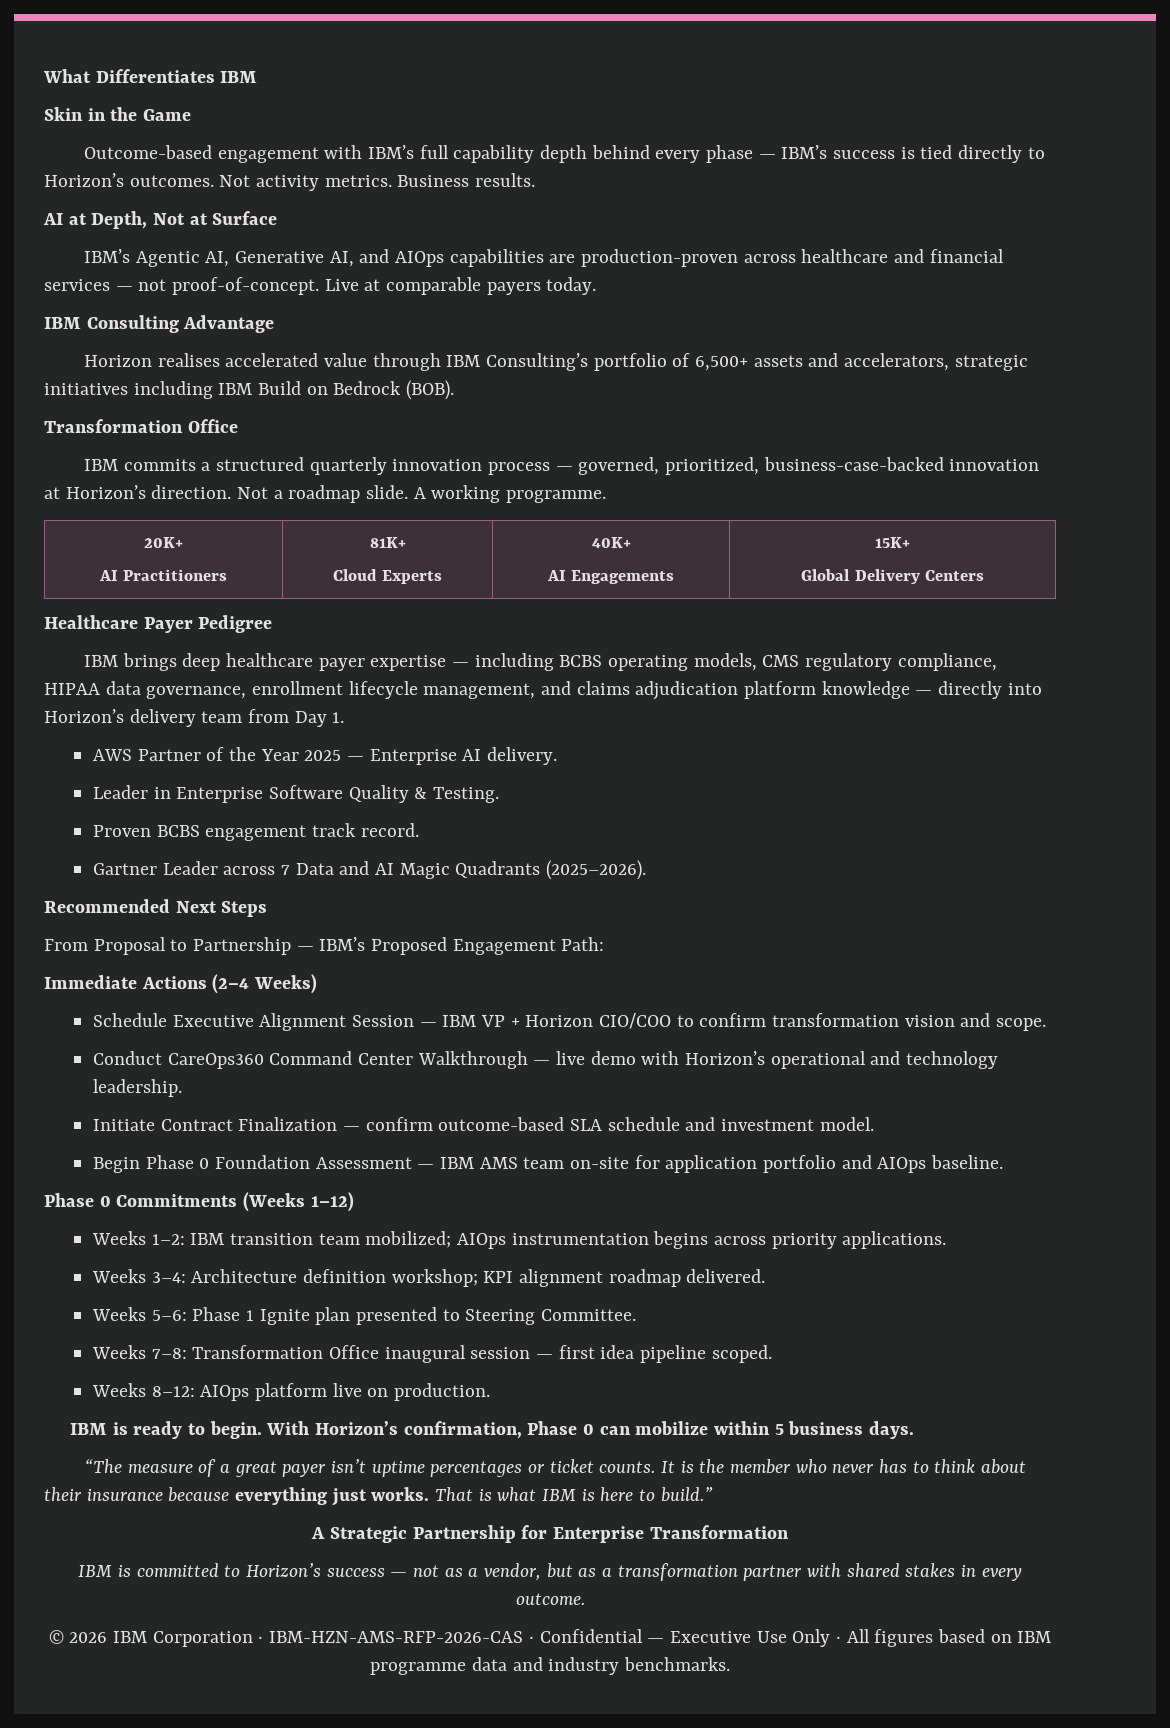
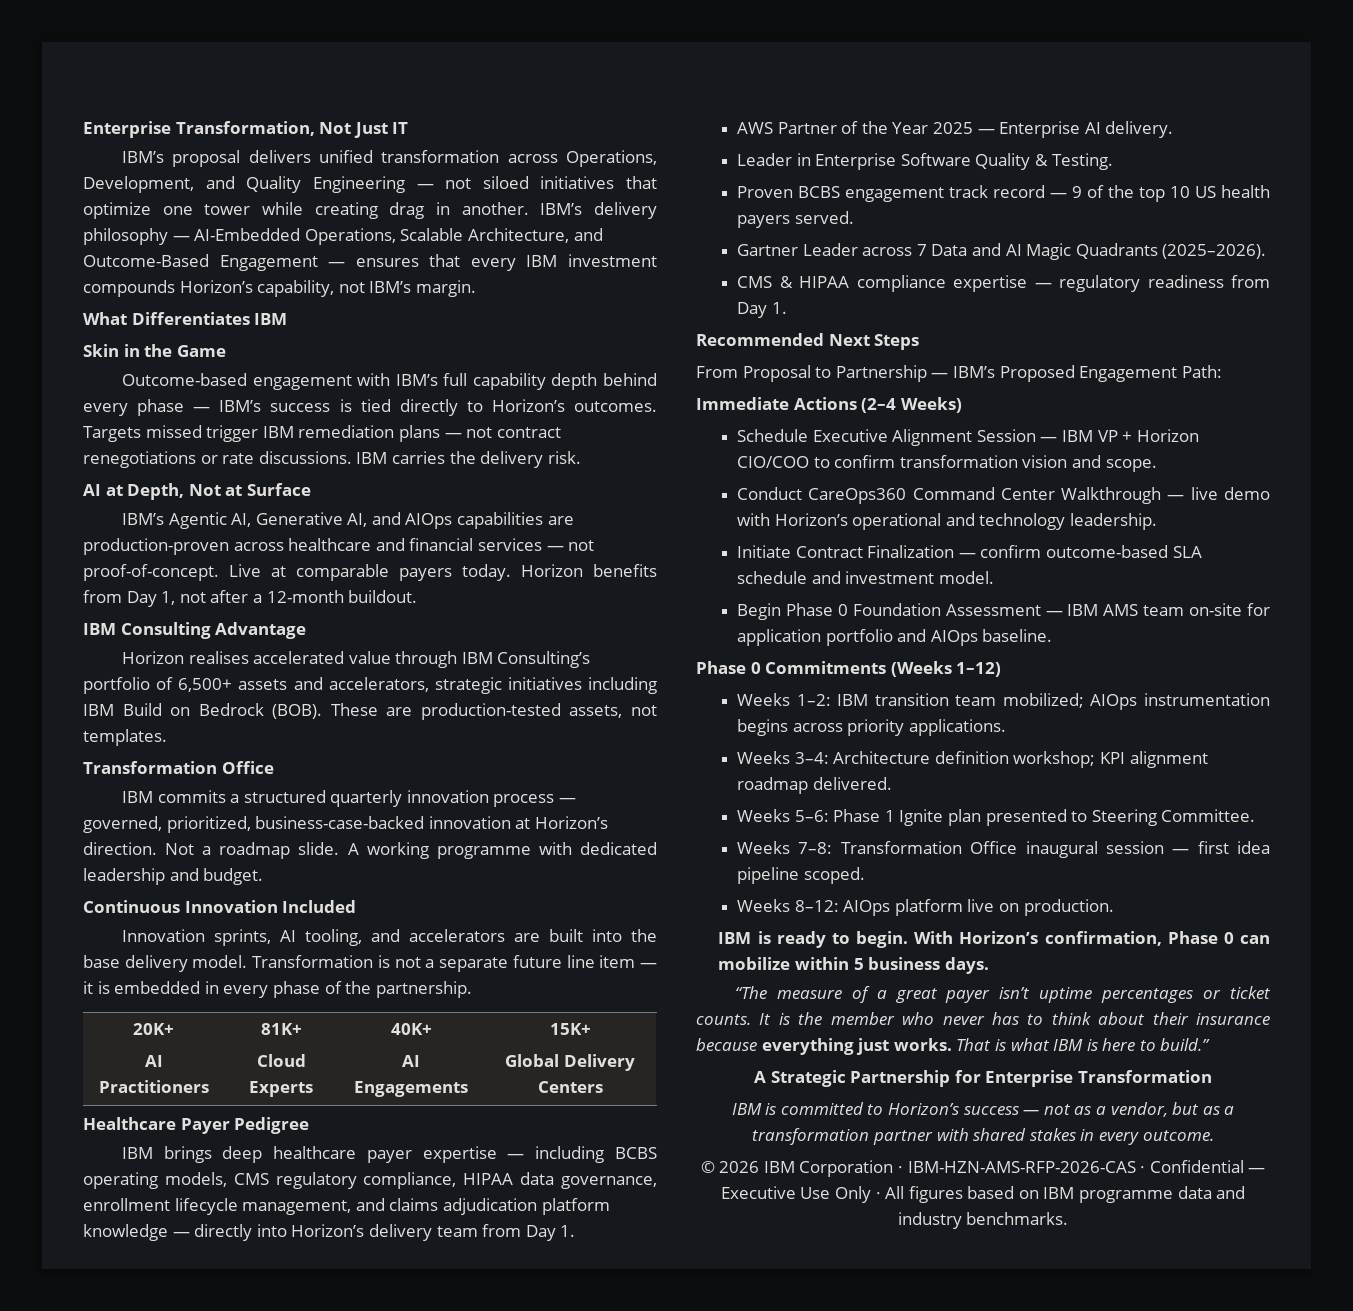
(43, 76) none -> [83,121,409,138] [121,150,657,167] [83,176,657,193] [83,202,657,219] [83,228,603,245] [83,254,657,271] [83,280,476,297] Enterprise Transformation, Not Just IT // IBM’s proposal delivers unified transformation across Operations, Development, and Quality Engineering — not siloed initiatives that optimize one tower while creating drag in another. IBM’s delivery philosophy — AI-Embedded Operations, Scalable Architecture, and Outcome-Based Engagement — ensures that every IBM investment compounds Horizon’s capability, not IBM’s margin. //
[219,173,536,191] Not activity metrics. Business results. -> [83,425,561,442] [83,451,581,468] Targets missed trigger IBM remediation plans — not contract renegotiations or rate discussions. IBM carries the delivery risk.
(597, 286) none -> [521,564,657,577] [83,590,418,607] Horizon benefits from Day 1, not after a 12-month buildout.
(455, 390) none -> [330,703,657,720] [83,729,167,746] These are production-tested assets, not templates.
[506,490,607,503] programme. -> [436,842,657,859] [83,868,264,885] [83,900,357,913] [121,929,658,946] [83,955,657,972] [83,981,472,998] programme with dedicated leadership and budget. // Continuous Innovation Included // Innovation sprints, AI tooling, and accelerators are built into the base delivery model. Transformation is not a separate future line item — it is embedded in every phase of the partnership.
[360,823,419,837] record. -> [993,185,1270,202] [737,211,854,228] record — 9 of the top 10 US health payers served.
(646, 870) none -> [737,275,1270,292] [737,302,787,318] // CMS & HIPAA compliance expertise — regulatory readiness from Day 1.

